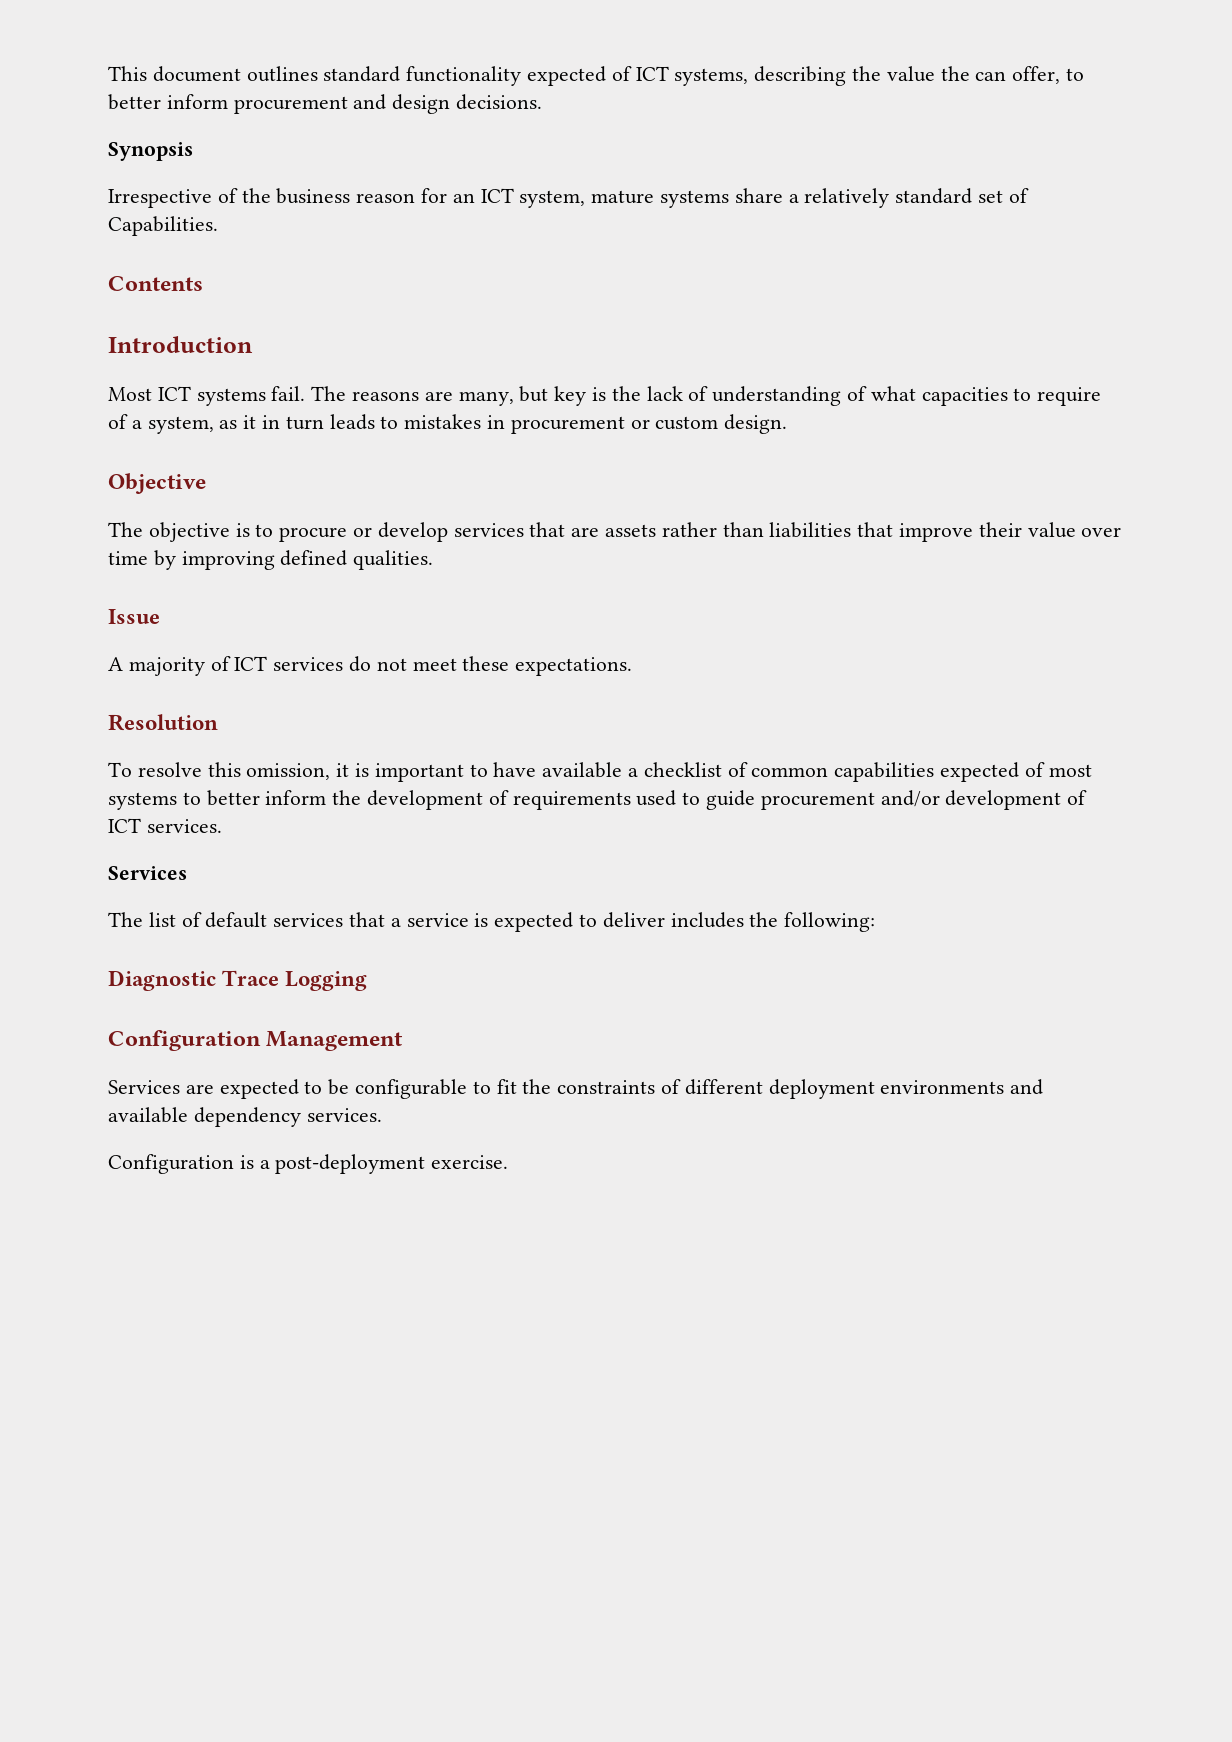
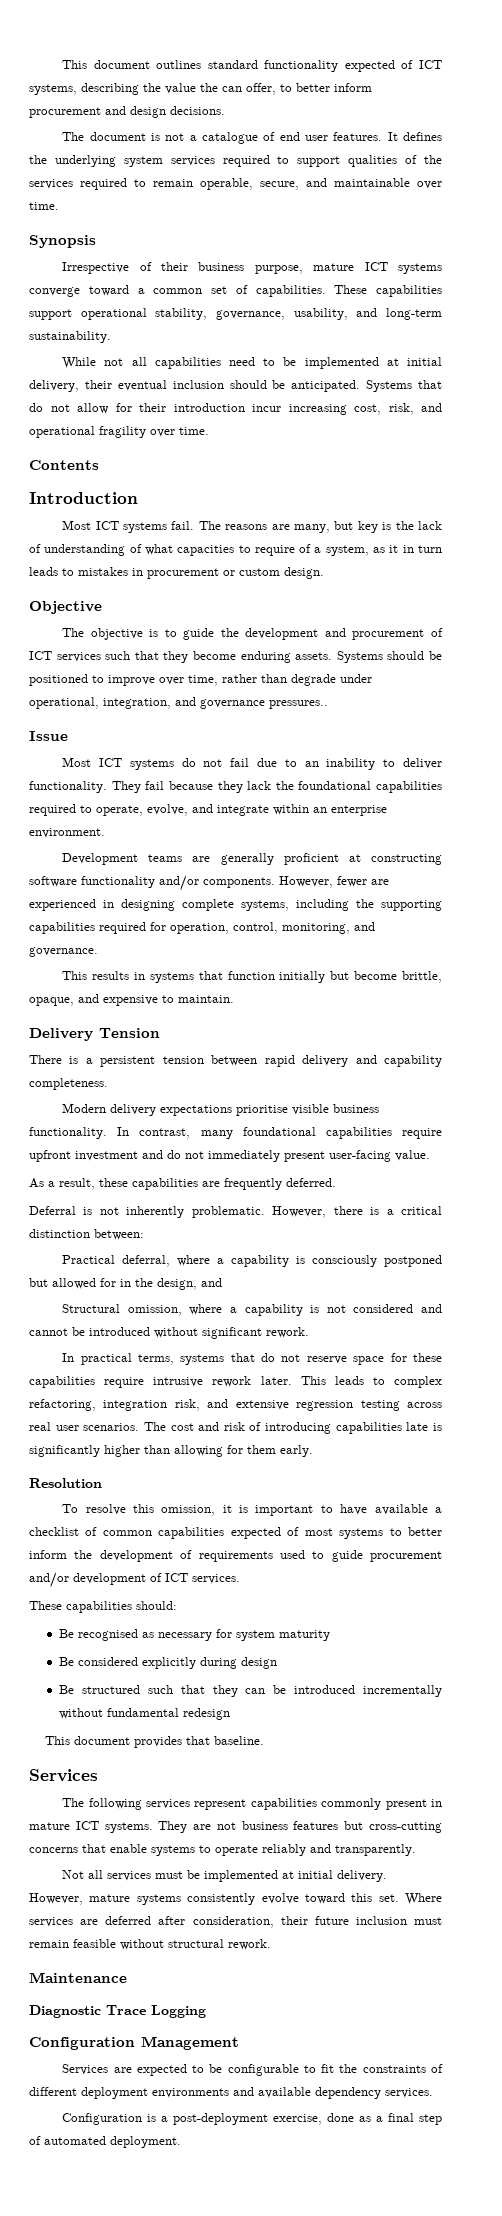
[108,142,193,161] [108,188,1029,208] [108,216,218,236] Synopsis // Irrespective of the business reason for an ICT system, mature systems share a relatively standard set of Capabilities. -> [62,132,442,144] [29,155,443,167] [29,178,442,190] [29,202,59,210] [29,235,96,248] [62,262,442,274] [29,285,442,297] [29,308,443,320] [29,331,111,343] [62,357,443,369] [29,380,442,392] [29,403,442,415] [29,426,209,438] The document is not a catalogue of end user features. It defines the underlying system services required to support qualities of the services required to remain operable, secure, and maintainable over time. // Synopsis // Irrespective of their business purpose, mature ICT systems converge toward a common set of capabilities. These capabilities support operational stability, governance, usability, and long-term sustainability. // While not all capabilities need to be implemented at initial delivery, their eventual inclusion should be anticipated. Systems that do not allow for their introduction incur increasing cost, risk, and operational fragility over time.
[279,522,1122,542] [108,550,434,570] [108,609,160,624] [108,656,633,676] procure or develop services that are assets rather than liabilities that improve their value over time by improving defined qualities. // Issue // A majority of ICT services do not meet these expectations. -> [183,628,443,640] [29,651,443,663] [29,674,372,686] [29,697,328,709] [29,731,68,741] [62,757,443,770] [29,781,442,793] [29,804,387,816] [29,828,105,838] [62,853,442,865] [29,875,389,891] [29,899,442,911] [29,922,375,934] [29,947,98,957] [62,971,443,983] [29,994,234,1006] [29,1028,160,1041] [29,1055,443,1067] [29,1078,108,1090] [62,1103,380,1116] [29,1127,442,1139] [29,1150,430,1162] [29,1178,336,1190] [29,1206,443,1218] [29,1229,144,1240] [62,1255,442,1267] [29,1278,222,1290] [62,1304,442,1316] [29,1327,309,1339] [62,1353,442,1365] [29,1376,442,1388] [29,1399,442,1411] [29,1422,442,1434] [29,1445,313,1457] guide the development and procurement of ICT services such that they become enduring assets. Systems should be positioned to improve over time, rather than degrade under operational, integration, and governance pressures.. // Issue // Most ICT systems do not fail due to an inability to deliver functionality. They fail because they lack the foundational capabilities required to operate, evolve, and integrate within an enterprise environment. // Development teams are generally proficient at constructing software functionality and/or components. However, fewer are experienced in designing complete systems, including the supporting capabilities required for operation, control, monitoring, and governance. // This results in systems that function initially but become brittle, opaque, and expensive to maintain. // Delivery Tension // There is a persistent tension between rapid delivery and capability completeness. // Modern delivery expectations prioritise visible business functionality. In contrast, many foundational capabilities require upfront investment and do not immediately present user-facing value. // As a result, these capabilities are frequently deferred. // Deferral is not inherently problematic. However, there is a critical distinction between: // Practical deferral, where a capability is consciously postponed but allowed for in the design, and // Structural omission, where a capability is not considered and cannot be introduced without significant rework. // In practical terms, systems that do not reserve space for these capabilities require intrusive rework later. This leads to complex refactoring, integration risk, and extensive regression testing across real user scenarios. The cost and risk of introducing capabilities late is significantly higher than allowing for them early.
[108,866,187,880] [108,912,876,932] Services // The list of default services that a service is expected to deliver includes the following: -> [29,1601,177,1613] [59,1629,331,1641] [59,1657,278,1669] [59,1685,442,1697] [59,1708,231,1720] [44,1736,264,1748] [29,1769,98,1782] [62,1798,442,1810] [29,1821,442,1833] [29,1844,416,1856] [62,1870,388,1882] [29,1893,442,1905] [29,1916,442,1928] [29,1939,271,1950] [29,1972,127,1983] These capabilities should: // Be recognised as necessary for system maturity // Be considered explicitly during design // Be structured such that they can be introduced incrementally without fundamental redesign // This document provides that baseline. // Services // The following services represent capabilities commonly present in mature ICT systems. They are not business features but cross-cutting concerns that enable systems to operate reliably and transparently. // Not all services must be implemented at initial delivery. However, mature systems consistently evolve toward this set. Where services are deferred after consideration, their future inclusion must remain feasible without structural rework. // Maintenance
[431,1155,509,1169] exercise. -> [273,2113,442,2125] [29,2136,181,2148] exercise, done as a final step of automated deployment.

